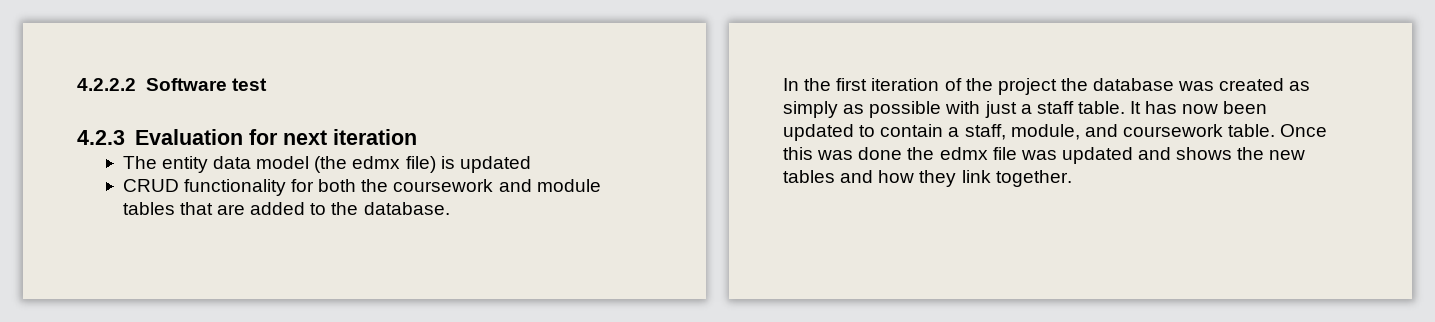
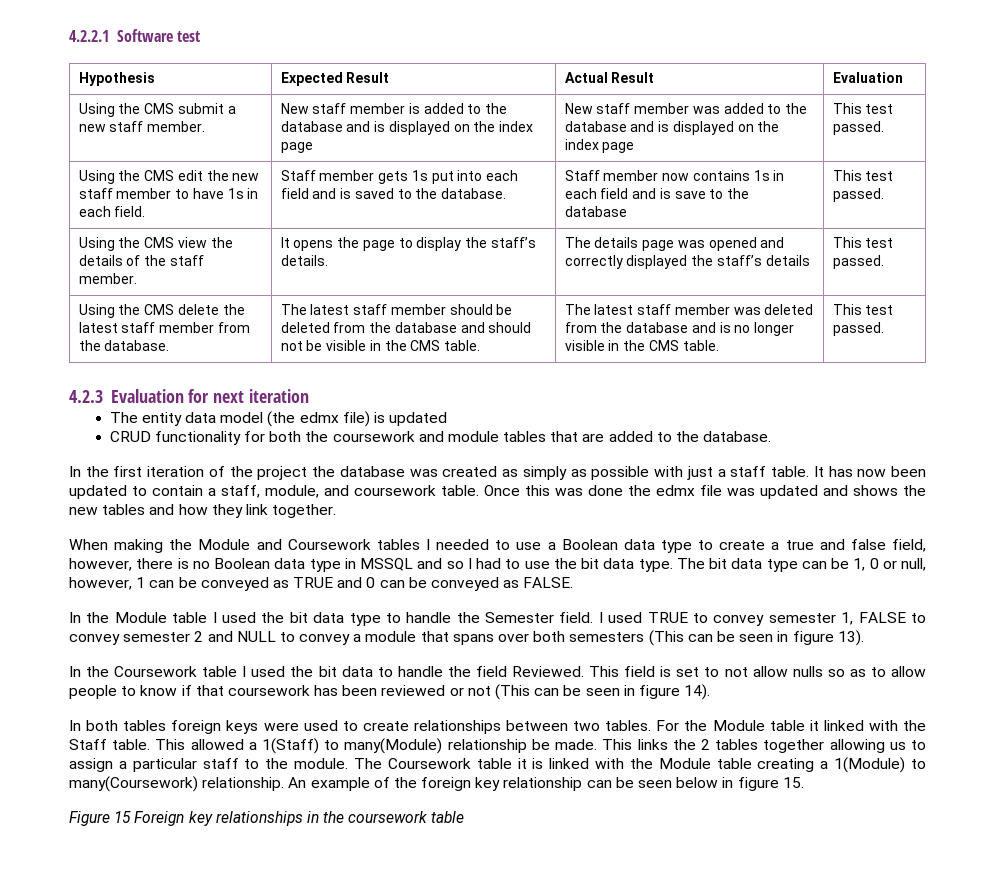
[77,78,136,91] 4.2.2.2 -> [69,30,109,42] 4.2.2.1
(267, 84) none -> [78,72,155,86] [280,72,390,86] [564,72,655,83] [832,72,903,83] [78,103,236,117] [78,121,206,132] [280,103,508,114] [280,121,534,135] [280,142,313,153] [564,103,808,114] [564,121,780,135] [564,139,635,153] [832,103,894,114] [832,121,884,135] [78,170,260,184] [78,188,259,199] [78,206,146,217] [280,170,519,184] [280,188,507,199] [564,170,785,181] [564,188,750,199] [564,206,627,217] [832,170,894,181] [832,188,884,202] [78,237,233,251] [78,255,204,266] [78,273,137,284] [280,237,537,251] [280,255,328,266] [564,237,785,251] [564,255,810,269] [832,237,894,248] [832,255,884,269] [78,304,245,318] [78,322,250,333] [78,340,170,351] [280,304,513,315] [280,322,532,333] [280,340,481,351] [564,304,814,315] [564,322,795,336] [564,340,719,351] [832,304,894,315] [832,322,884,336] // Hypothesis | Expected Result | Actual Result | Evaluation // Using the CMS submit a new staff member. | New staff member is added to the database and is displayed on the index page | New staff member was added to the database and is displayed on the index page | This test passed. // Using the CMS edit the new staff member to have 1s in each field. | Staff member gets 1s put into each field and is saved to the database. | Staff member now contains 1s in each field and is save to the database | This test passed. // Using the CMS view the details of the staff member. | It opens the page to display the staff’s details. | The details page was opened and correctly displayed the staff’s details | This test passed. // Using the CMS delete the latest staff member from the database. | The latest staff member should be deleted from the database and should not be visible in the CMS table. | The latest staff member was deleted from the database and is no longer visible in the CMS table. | This test passed.
(1072, 178) none -> [69,539,926,553] [69,558,926,572] [69,577,574,591] [69,612,927,626] [69,630,864,646] [69,666,927,677] [69,684,711,700] [69,720,927,734] [69,738,927,754] [69,757,927,773] [69,776,804,792] [69,811,465,826] // When making the Module and Coursework tables I needed to use a Boolean data type to create a true and false field, however, there is no Boolean data type in MSSQL and so I had to use the bit data type. The bit data type can be 1, 0 or null, however, 1 can be conveyed as TRUE and 0 can be conveyed as FALSE. // In the Module table I used the bit data type to handle the Semester field. I used TRUE to convey semester 1, FALSE to convey semester 2 and NULL to convey a module that spans over both semesters (This can be seen in figure 13). // In the Coursework table I used the bit data to handle the field Reviewed. This field is set to not allow nulls so as to allow people to know if that coursework has been reviewed or not (This can be seen in figure 14). // In both tables foreign keys were used to create relationships between two tables. For the Module table it linked with the Staff table. This allowed a 1(Staff) to many(Module) relationship be made. This links the 2 tables together allowing us to assign a particular staff to the module. The Coursework table it is linked with the Module table creating a 1(Module) to many(Coursework) relationship. An example of the foreign key relationship can be seen below in figure 15. // Figure 15 Foreign key relationships in the coursework table

